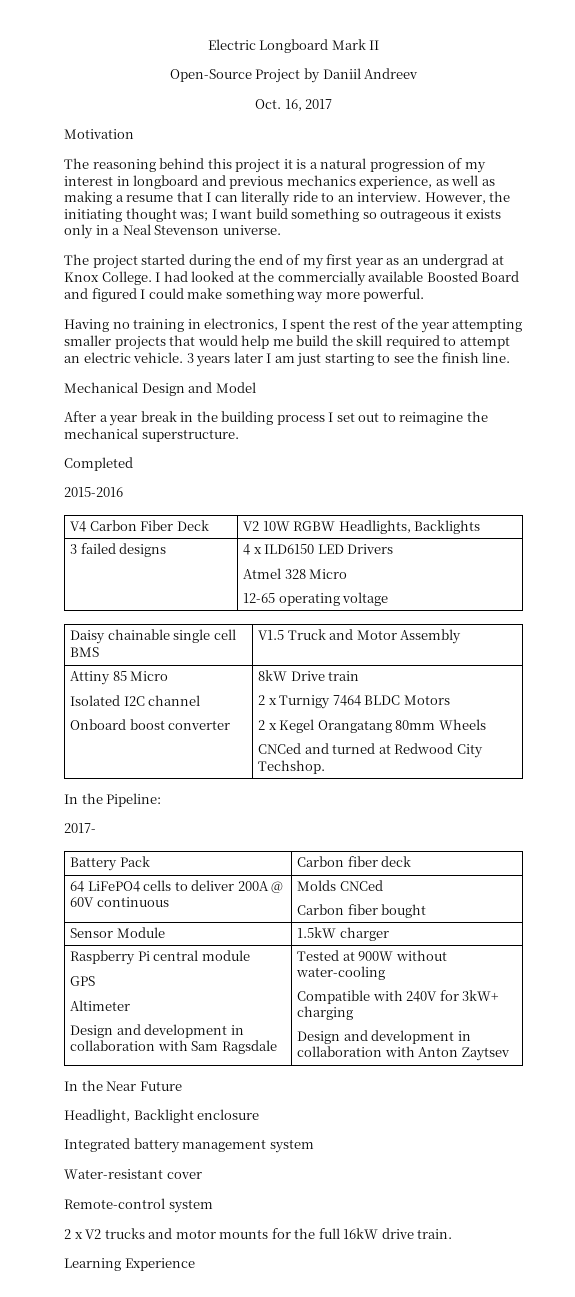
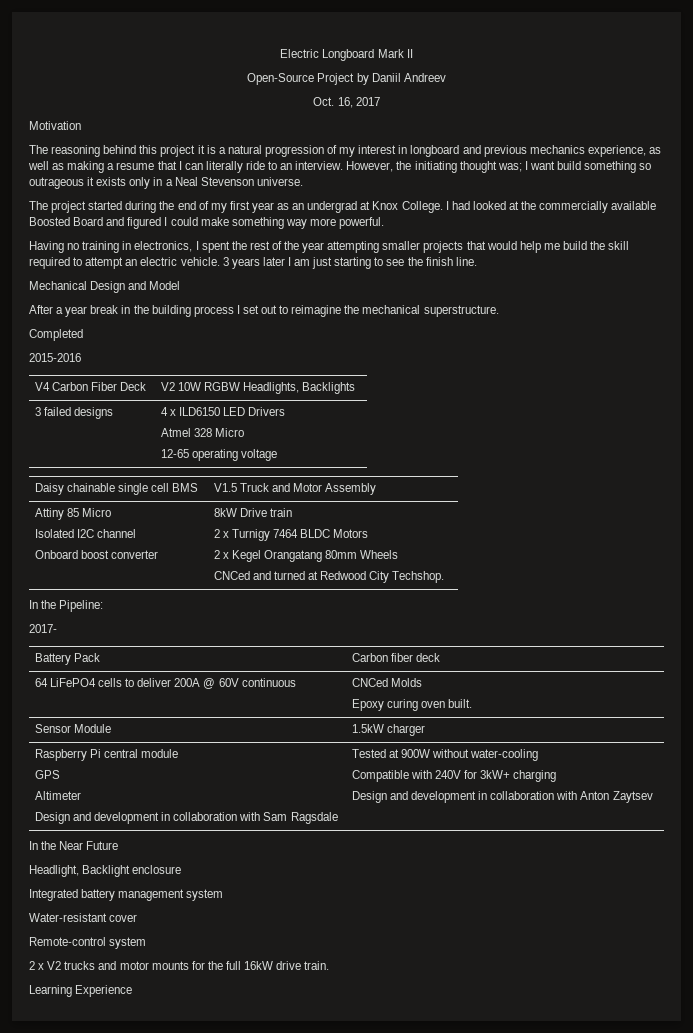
(169, 902) none -> [351,678,388,687] CNCed
[339,880,383,891] [297,904,427,918] CNCed // Carbon fiber bought -> [351,699,473,711] // Epoxy curing oven built.

